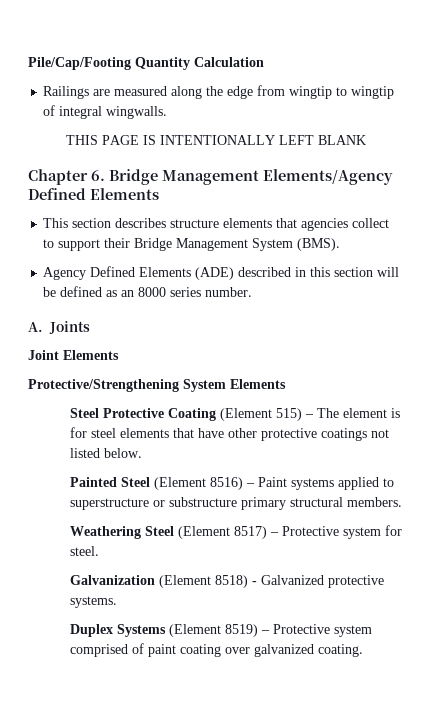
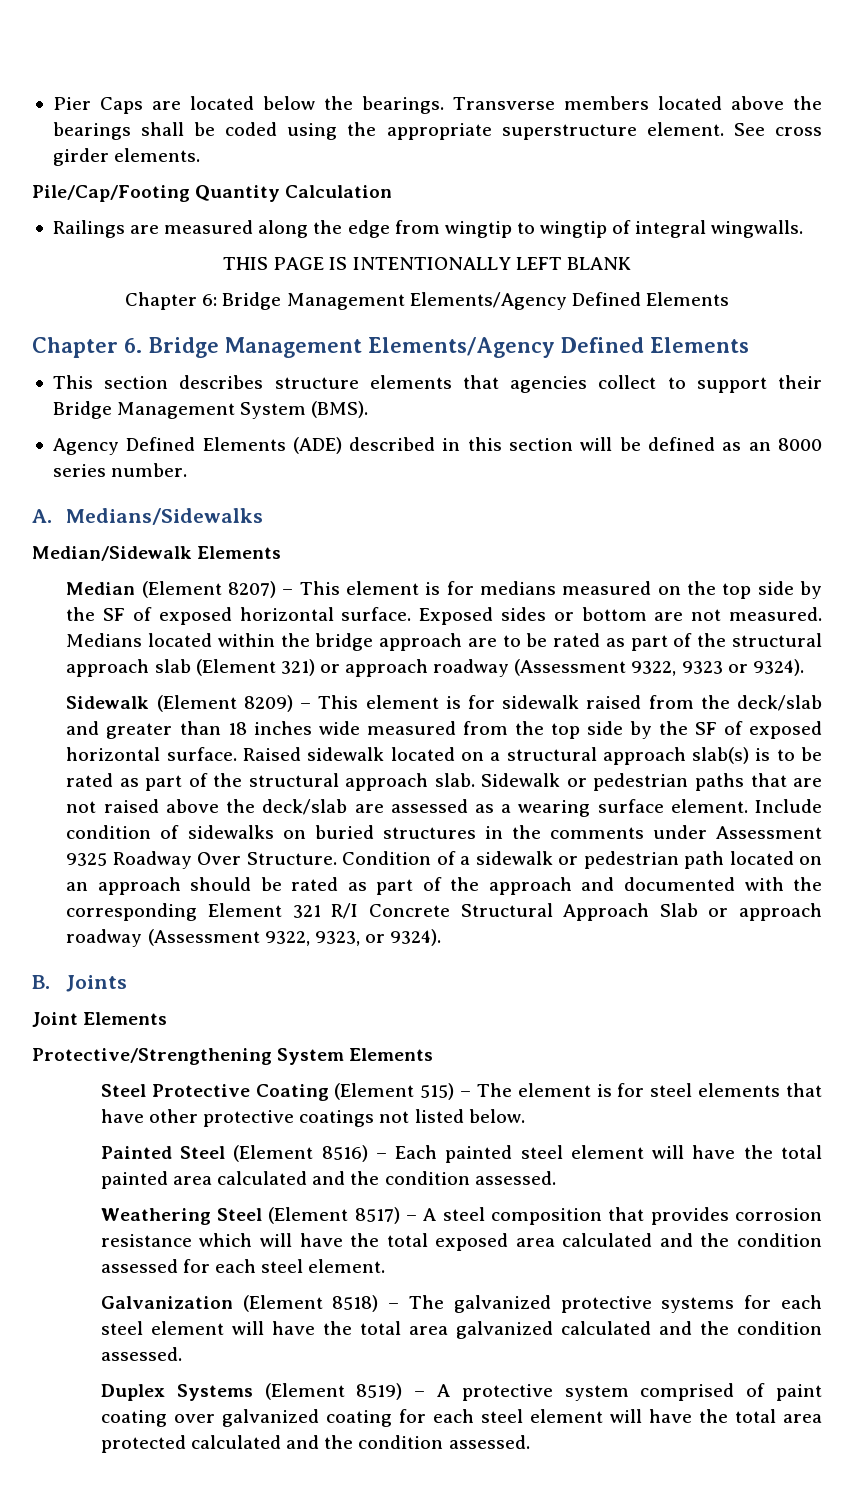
(28, 63) none -> [52,96,823,114] [52,122,823,140] [52,148,201,166] Pier Caps are located below the bearings. Transverse members located above the bearings shall be coded using the appropriate superstructure element. See cross girder elements. //
(366, 140) none -> [125,292,729,310] // Chapter 6: Bridge Management Elements/Agency Defined Elements
(43, 327) none -> [66,508,264,525] [32,546,282,561] [66,581,822,599] [66,607,822,625] [66,633,822,651] [66,659,804,677] [66,695,822,712] [66,721,822,739] [66,747,822,765] [66,773,822,791] [66,799,823,817] [66,825,822,839] [66,851,823,869] [66,877,822,895] [66,903,822,921] [66,929,442,947] [32,975,50,989] Medians/Sidewalks // Median/Sidewalk Elements // Median (Element 8207) – This element is for medians measured on the top side by the SF of exposed horizontal surface. Exposed sides or bottom are not measured. Medians located within the bridge approach are to be rated as part of the structural approach slab (Element 321) or approach roadway (Assessment 9322, 9323 or 9324). // Sidewalk (Element 8209) – This element is for sidewalk raised from the deck/slab and greater than 18 inches wide measured from the top side by the SF of exposed horizontal surface. Raised sidewalk located on a structural approach slab(s) is to be rated as part of the structural approach slab. Sidewalk or pedestrian paths that are not raised above the deck/slab are assessed as a wearing surface element. Include condition of sidewalks on buried structures in the comments under Assessment 9325 Roadway Over Structure. Condition of a sidewalk or pedestrian path located on an approach should be rated as part of the approach and documented with the corresponding Element 321 R/I Concrete Structural Approach Slab or approach roadway (Assessment 9322, 9323, or 9324). // B.
[258,477,395,490] [70,497,403,510] Paint systems applied to superstructure or substructure primary structural members. -> [395,1145,822,1163] [100,1171,556,1189] Each painted steel element will have the total painted area calculated and the condition assessed.
[282,525,403,539] [70,546,100,556] [70,575,385,588] [70,596,118,608] Protective system for steel. // Galvanization (Element 8518) - Galvanized protective systems. -> [423,1207,823,1225] [100,1233,822,1251] [100,1259,386,1273] [100,1295,822,1313] [100,1321,823,1339] [100,1347,182,1361] A steel composition that provides corrosion resistance which will have the total exposed area calculated and the condition assessed for each steel element. // Galvanization (Element 8518) – The galvanized protective systems for each steel element will have the total area galvanized calculated and the condition assessed.
[273,624,331,634] Protective -> [436,1384,553,1401] A protective
[318,644,364,657] coating. -> [325,1409,822,1427] [100,1435,530,1453] coating for each steel element will have the total area protected calculated and the condition assessed.

